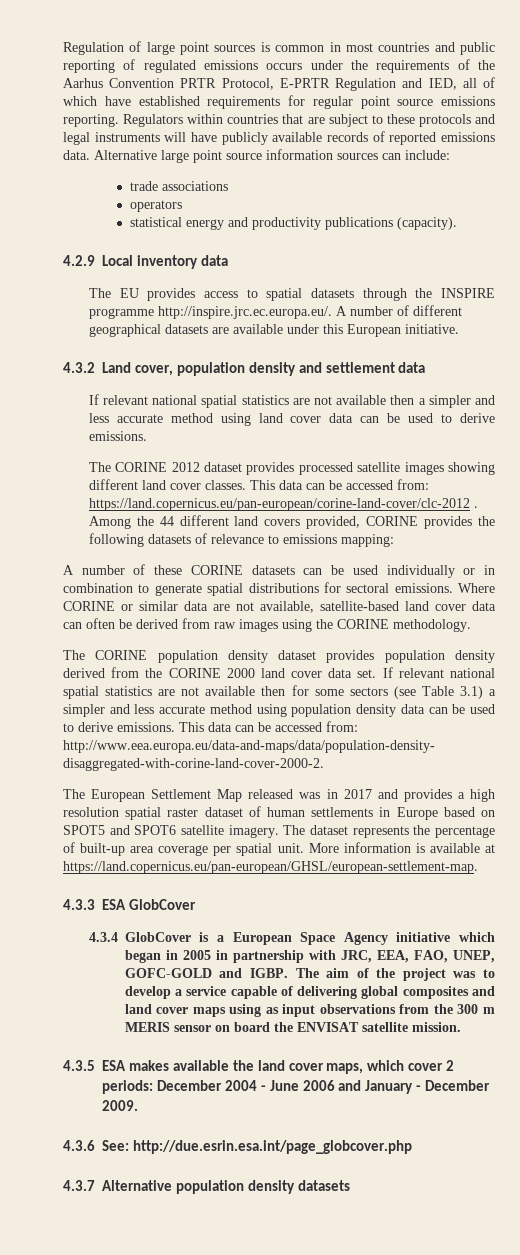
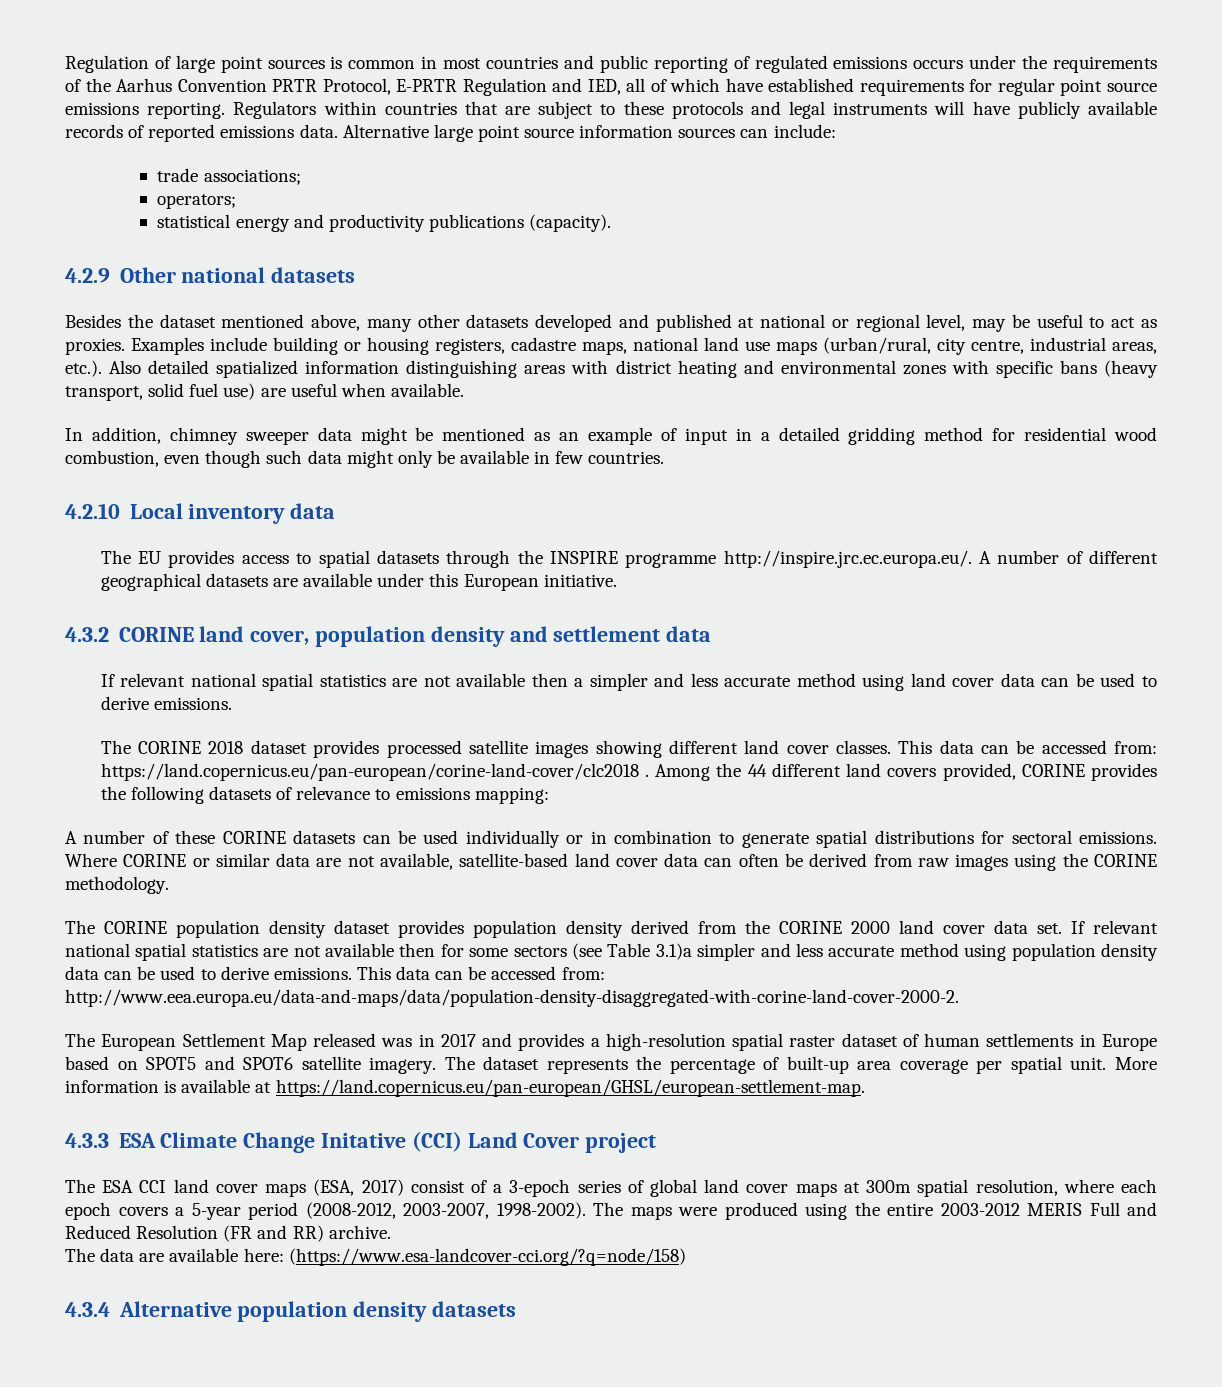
[162,181,229,191] [130,200,183,212] associations // operators -> [203,169,301,185] [157,194,237,209] associations; // operators;
(95, 260) none -> [119,267,356,283] [65,314,1158,332] [65,337,1157,355] [65,360,1158,378] [65,383,464,401] [65,427,1157,445] [65,450,665,468] [65,503,120,519] Other national datasets // Besides the dataset mentioned above, many other datasets developed and published at national or regional level, may be useful to act as proxies. Examples include building or housing registers, cadastre maps, national land use maps (urban/rural, city centre, industrial areas, etc.). Also detailed spatialized information distinguishing areas with district heating and environmental zones with specific bans (heavy transport, solid fuel use) are useful when available. // In addition, chimney sweeper data might be mentioned as an example of input in a detailed gridding method for residential wood combustion, even though such data might only be available in few countries. // 4.2.10
[102,362,131,373] Land -> [118,626,245,642] CORINE land
[171,462,200,472] 2012 -> [208,741,244,754] 2018
[88,498,470,511] https://land.copernicus.eu/pan-european/corine-land-cover/clc-2012 -> [100,763,639,781] https://land.copernicus.eu/pan-european/corine-land-cover/clc2018
[459,686,496,699] 3.1) a -> [655,943,692,960] 3.1)a
[469,789,495,802] [63,807,119,817] high resolution -> [605,1033,726,1051] high-resolution
[128,899,196,910] [88,932,496,945] [124,950,496,963] [124,968,496,981] [124,986,496,999] [124,1004,496,1017] [124,1022,461,1032] [63,1060,455,1074] [102,1080,491,1094] [102,1100,138,1111] [63,1140,412,1154] [63,1180,95,1191] GlobCover // 4.3.4 GlobCover is a European Space Agency initiative which began in 2005 in partnership with JRC, EEA, FAO, UNEP, GOFC-GOLD and IGBP. The aim of the project was to develop a service capable of delivering global composites and land cover maps using as input observations from the 300 m MERIS sensor on board the ENVISAT satellite mission. // 4.3.5 ESA makes available the land cover maps, which cover 2 periods: December 2004 - June 2006 and January - December 2009. // 4.3.6 See: http://due.esrin.esa.int/page_globcover.php // 4.3.7 -> [160,1131,657,1153] [65,1179,1158,1197] [65,1202,1157,1220] [65,1225,391,1242] [65,1248,686,1266] [65,1302,110,1317] Climate Change Initative (CCI) Land Cover project // The ESA CCI land cover maps (ESA, 2017) consist of a 3-epoch series of global land cover maps at 300m spatial resolution, where each epoch covers a 5-year period (2008-2012, 2003-2007, 1998-2002). The maps were produced using the entire 2003-2012 MERIS Full and Reduced Resolution (FR and RR) archive. // The data are available here: (https://www.esa-landcover-cci.org/?q=node/158) // 4.3.4

